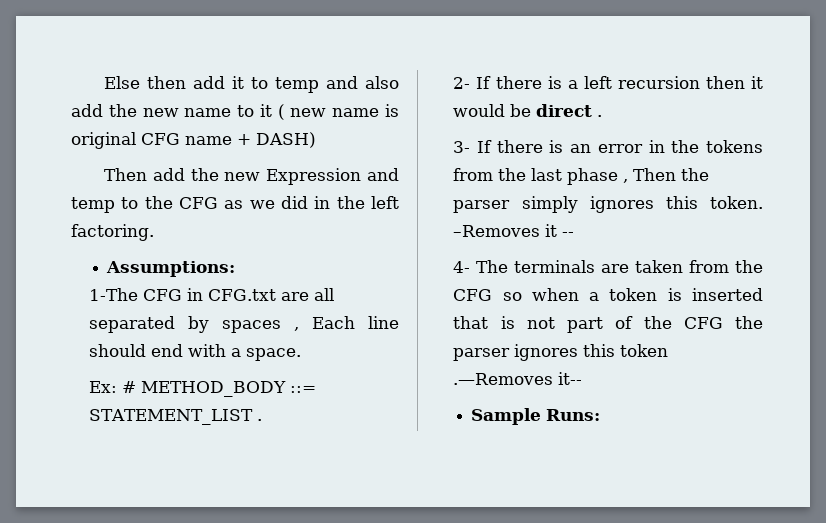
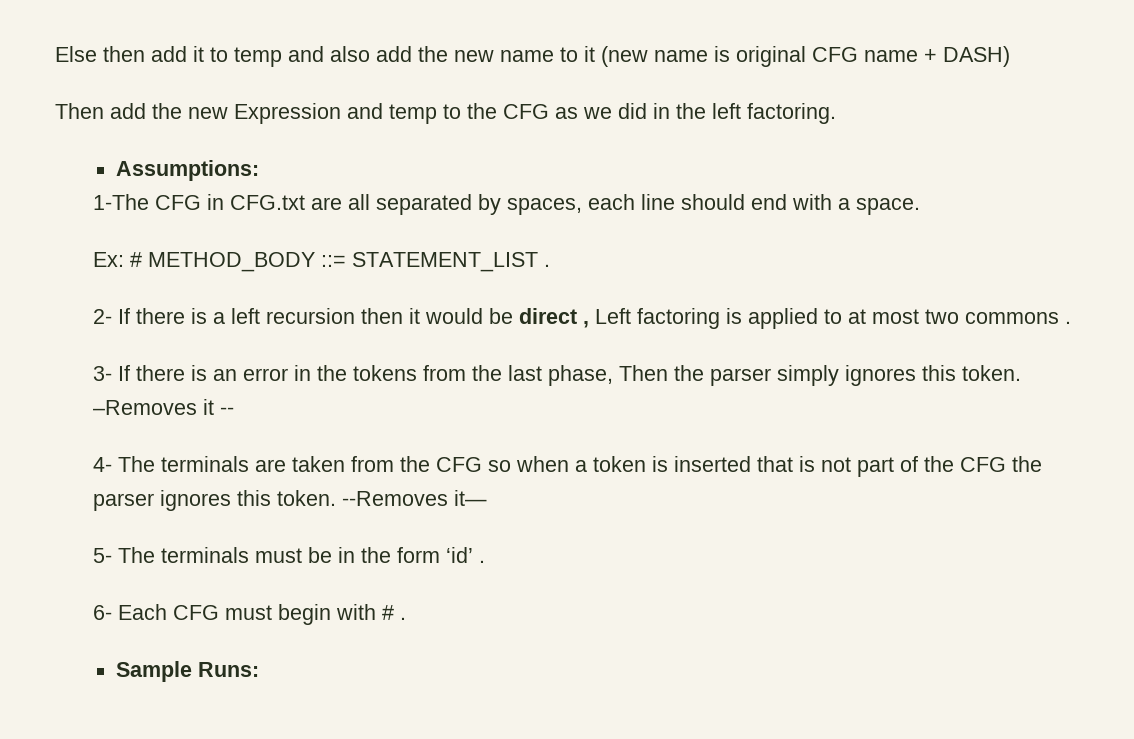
[277,104,327,120] ( new -> [601,46,648,67] (new
[222,316,356,333] spaces , Each -> [506,194,635,215] spaces, each
(593, 110) none -> [582,308,1059,329] , Left factoring is applied to at most two commons
[567,168,629,185] phase , -> [547,365,613,386] phase,
[620,344,669,357] [453,372,583,385] token .—Removes it-- -> [276,490,487,506] [92,547,485,563] [92,604,406,625] token. --Removes it— // 5- The terminals must be in the form ‘id’ . // 6- Each CFG must begin with # .

